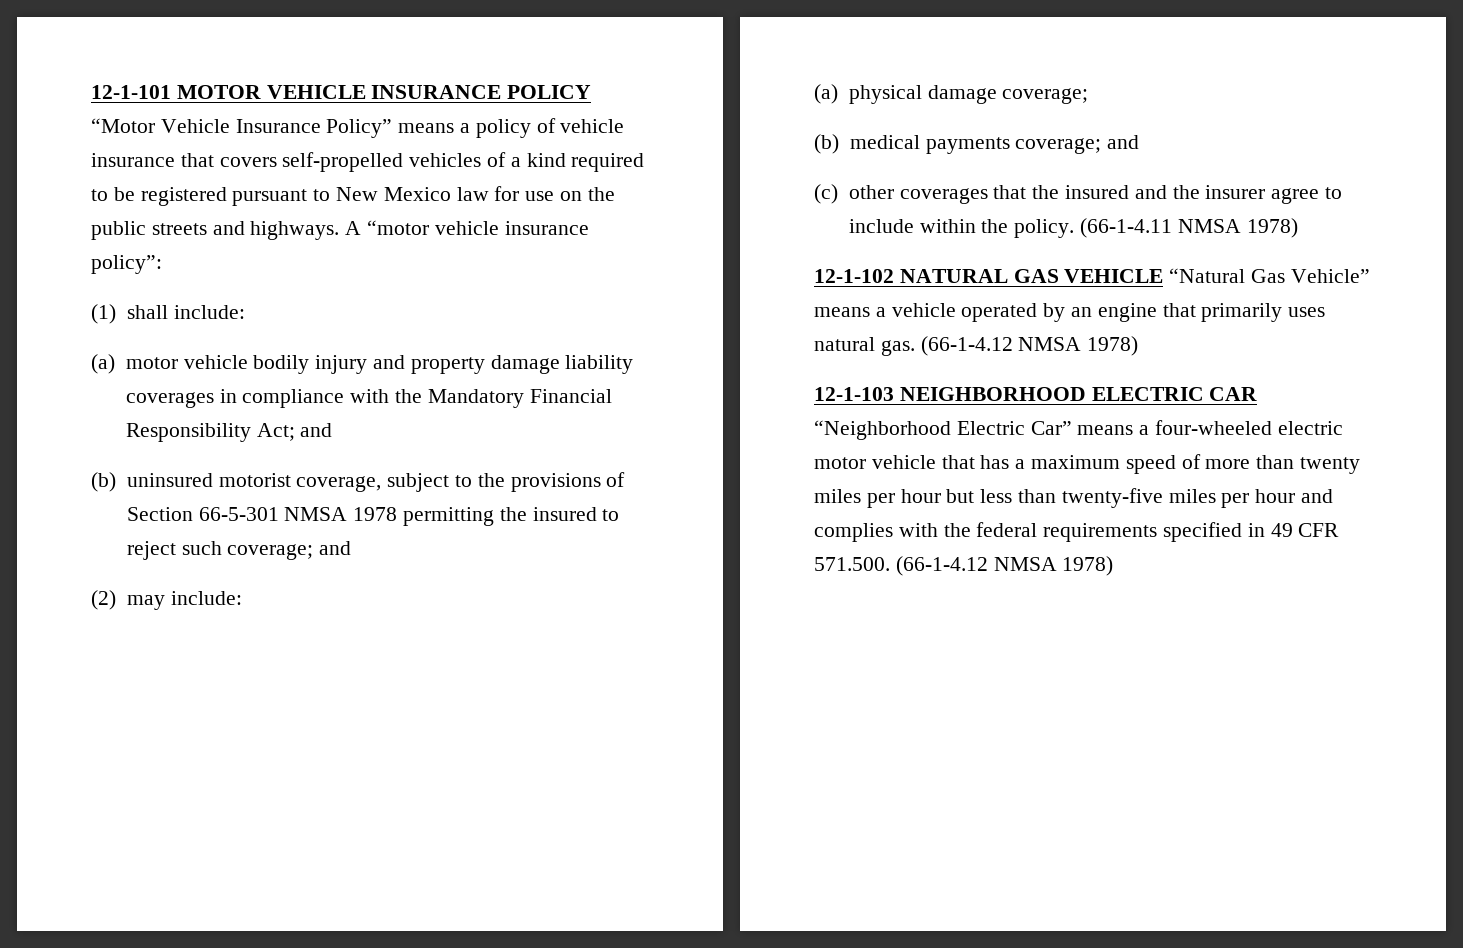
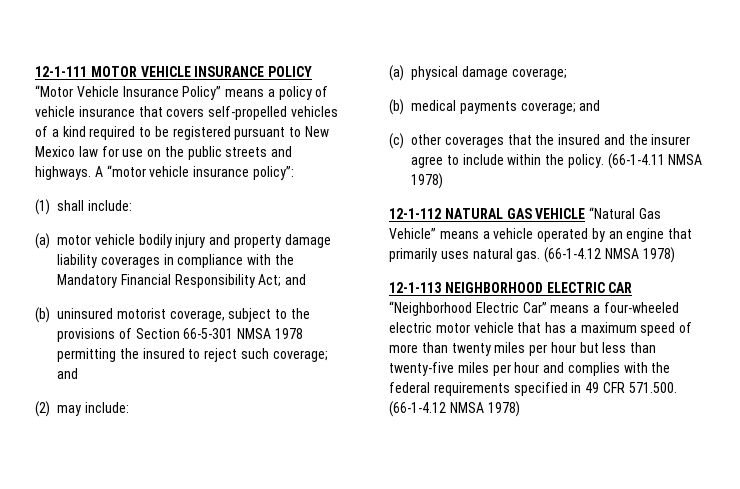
[91,85,171,99] 12-1-101 -> [35,66,87,77] 12-1-111
[814,269,894,283] 12-1-102 -> [389,208,441,219] 12-1-112
[814,387,894,401] 12-1-103 -> [389,282,441,293] 12-1-113

